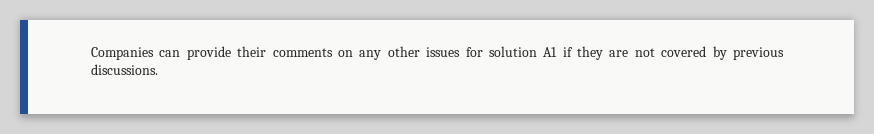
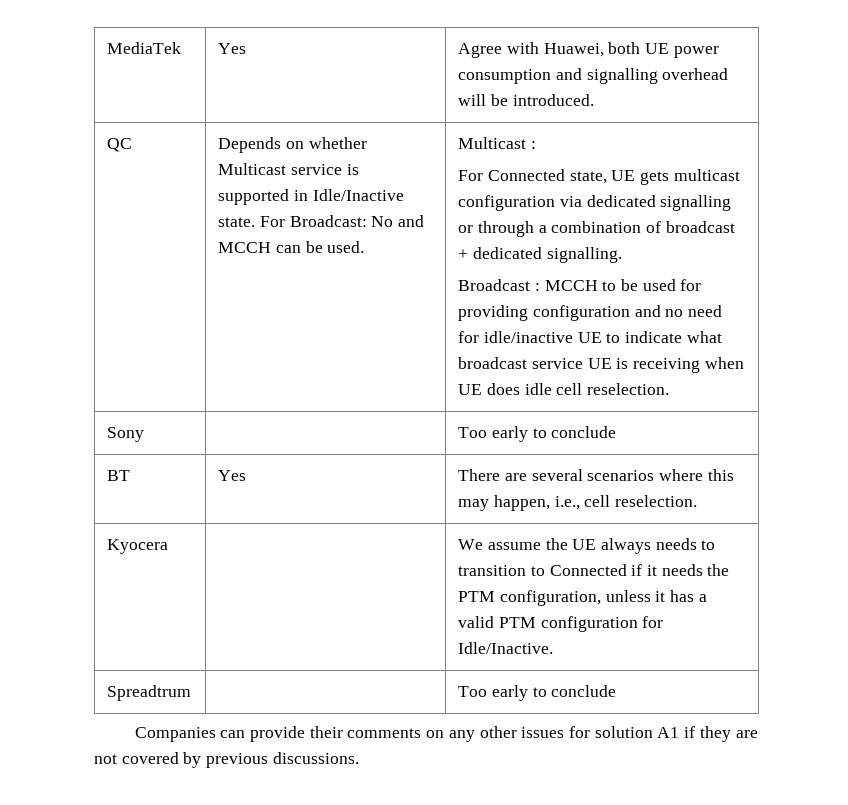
(91, 53) none -> [107,42,182,54] [218,43,247,54] [458,42,719,58] [458,68,729,84] [458,94,594,106] [107,138,133,152] [218,137,367,153] [218,163,359,175] [218,189,404,205] [218,215,424,227] [218,241,365,253] [458,137,536,149] [458,169,740,185] [458,195,732,211] [458,221,735,237] [458,247,622,263] [458,279,702,291] [458,305,722,321] [458,331,722,343] [458,357,744,373] [458,383,669,395] [107,427,145,442] [458,426,617,442] [107,470,131,481] [218,470,247,481] [458,469,734,481] [458,495,697,511] [107,539,169,554] [458,538,716,554] [458,564,730,576] [458,590,707,606] [458,616,664,632] [458,642,554,654] [107,685,192,701] [458,685,617,701] MediaTek | Yes | Agree with Huawei, both UE power consumption and signalling overhead will be introduced. // QC | Depends on whether Multicast service is supported in Idle/Inactive state. For Broadcast: No and MCCH can be used. | Multicast : // For Connected state, UE gets multicast configuration via dedicated signalling or through a combination of broadcast + dedicated signalling. // Broadcast : MCCH to be used for providing configuration and no need for idle/inactive UE to indicate what broadcast service UE is receiving when UE does idle cell reselection. // Sony | | Too early to conclude // BT | Yes | There are several scenarios where this may happen, i.e., cell reselection. // Kyocera | | We assume the UE always needs to transition to Connected if it needs the PTM configuration, unless it has a valid PTM configuration for Idle/Inactive. // Spreadtrum | | Too early to conclude //

